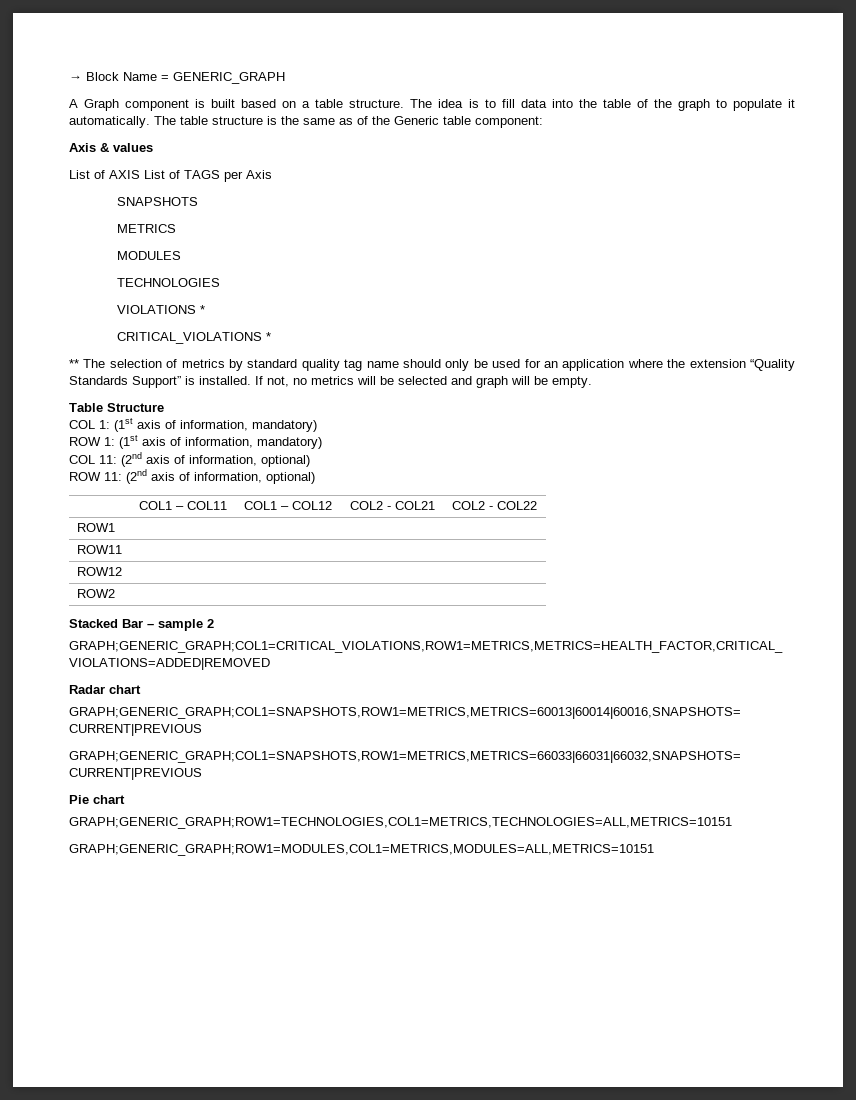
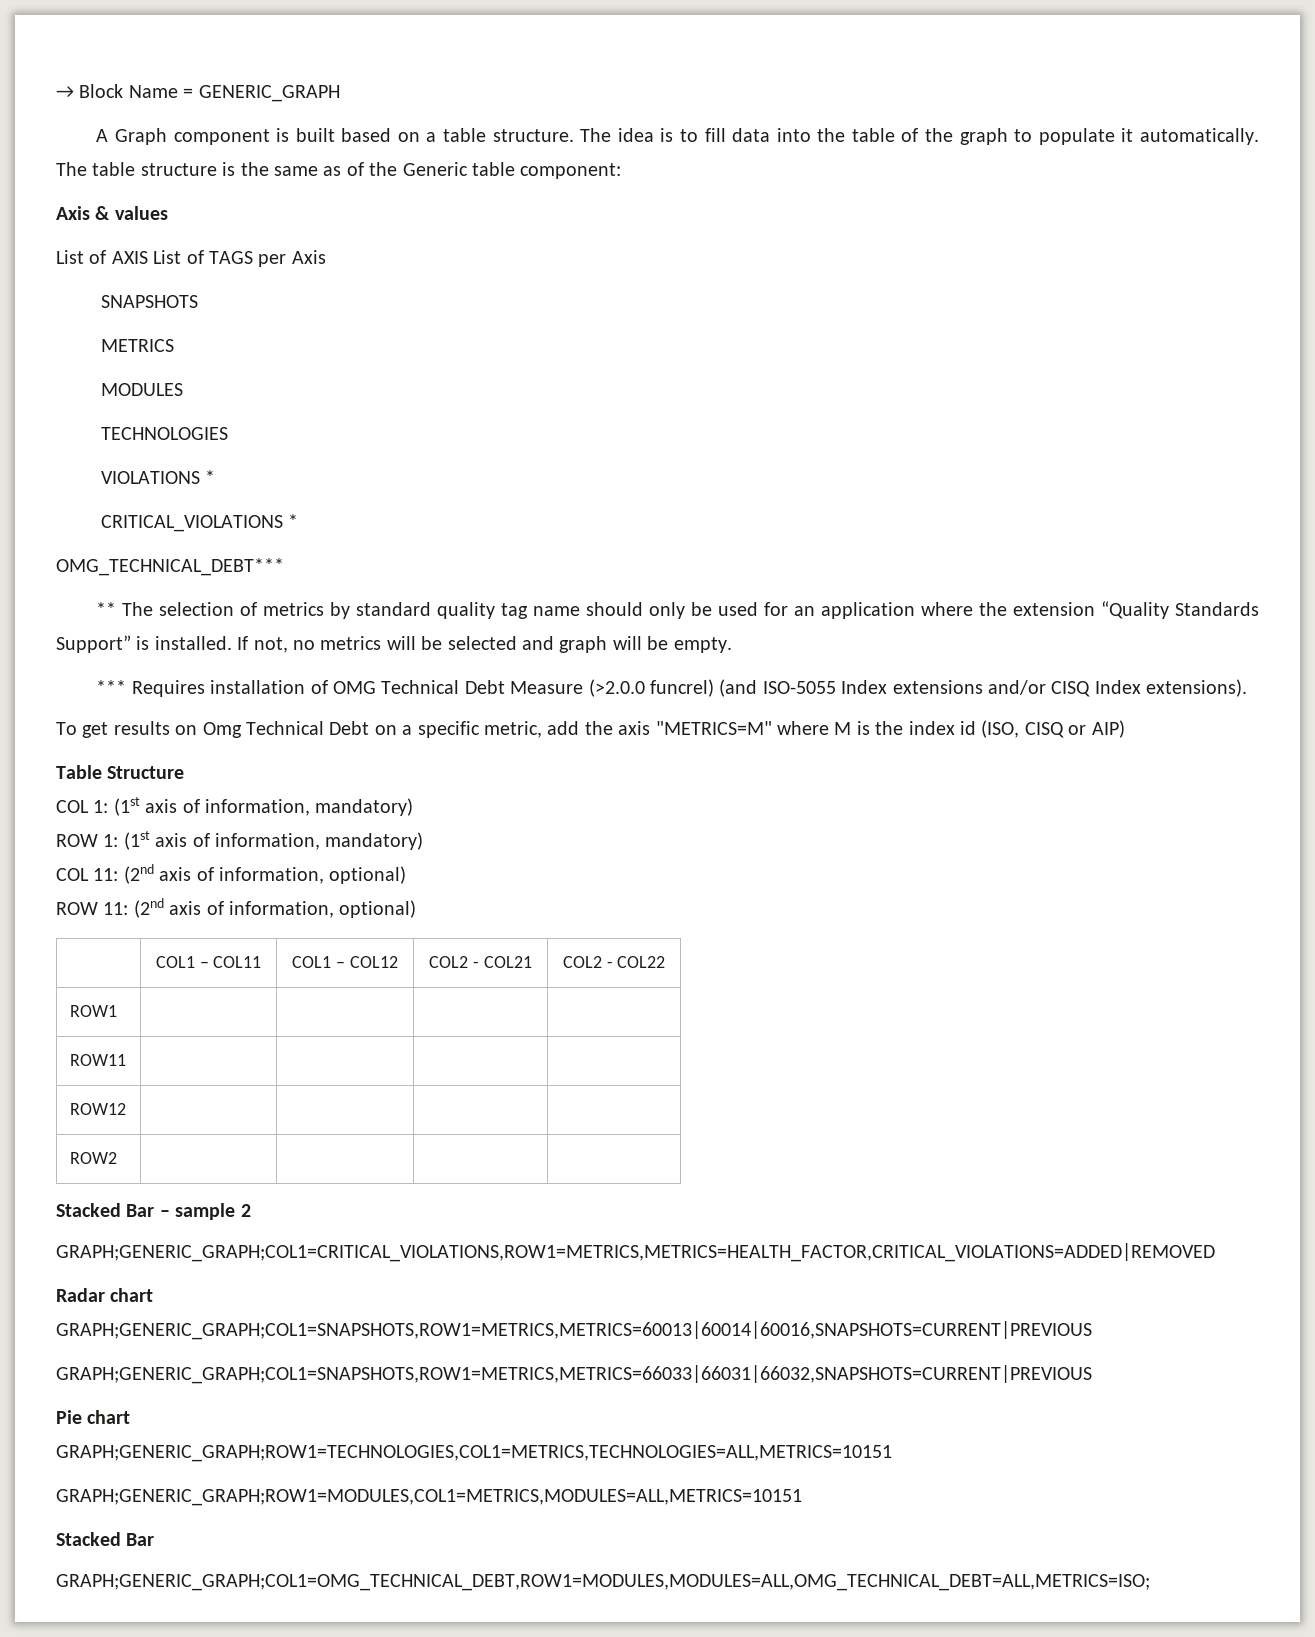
(271, 336) none -> [56,558,284,576] // OMG_TECHNICAL_DEBT***
(592, 382) none -> [96,679,1248,697] [56,720,1125,738] // *** Requires installation of OMG Technical Debt Measure (>2.0.0 funcrel) (and ISO-5055 Index extensions and/or CISQ Index extensions). // To get results on Omg Technical Debt on a specific metric, add the axis "METRICS=M" where M is the index id (ISO, CISQ or AIP)
(654, 850) none -> [56,1532,155,1546] [56,1574,1150,1591] // Stacked Bar // GRAPH;GENERIC_GRAPH;COL1=OMG_TECHNICAL_DEBT,ROW1=MODULES,MODULES=ALL,OMG_TECHNICAL_DEBT=ALL,METRICS=ISO;

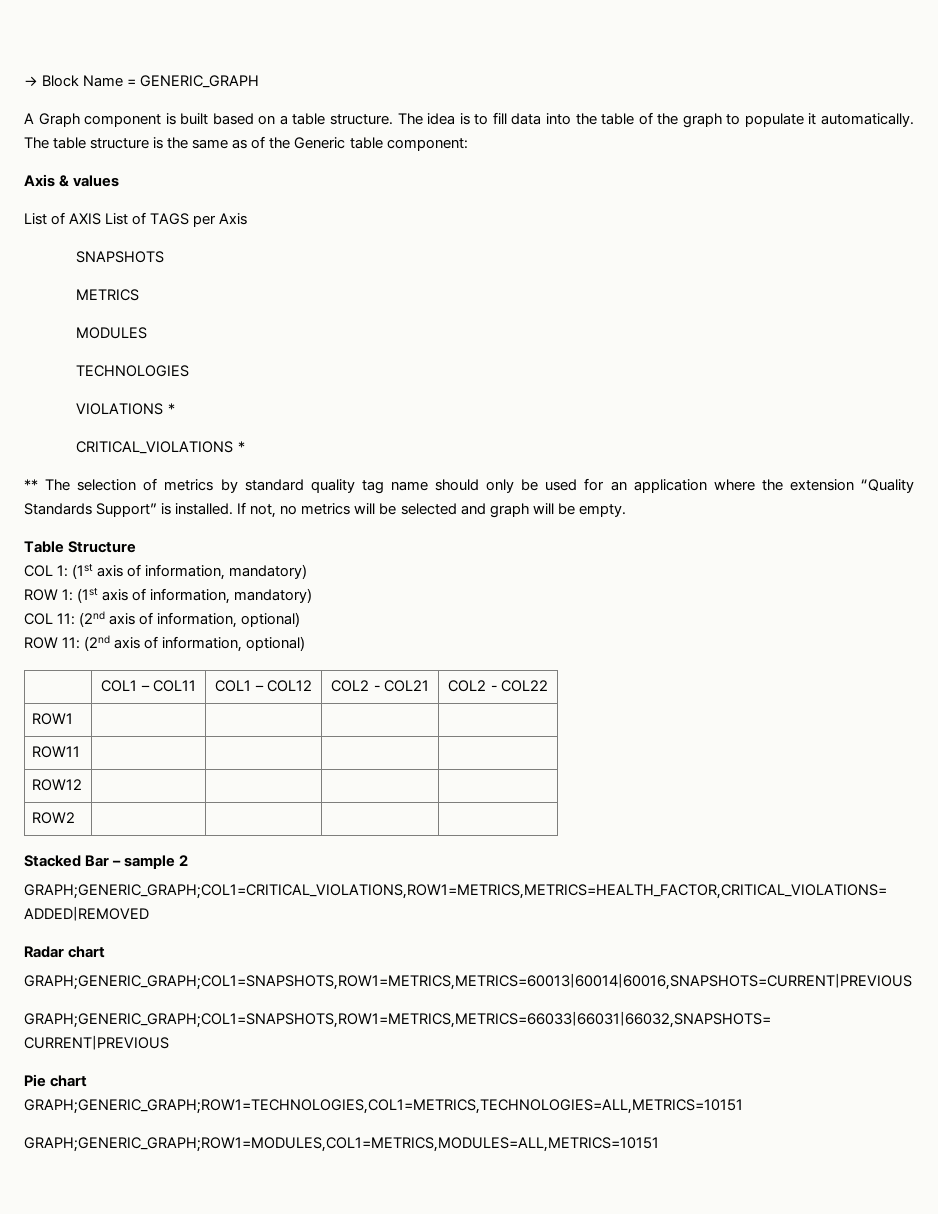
[56,558,284,576] // OMG_TECHNICAL_DEBT*** -> (245, 446) none
[96,679,1248,697] [56,720,1125,738] // *** Requires installation of OMG Technical Debt Measure (>2.0.0 funcrel) (and ISO-5055 Index extensions and/or CISQ Index extensions). // To get results on Omg Technical Debt on a specific metric, add the axis "METRICS=M" where M is the index id (ISO, CISQ or AIP) -> (626, 510) none
[56,1532,155,1546] [56,1574,1150,1591] // Stacked Bar // GRAPH;GENERIC_GRAPH;COL1=OMG_TECHNICAL_DEBT,ROW1=MODULES,MODULES=ALL,OMG_TECHNICAL_DEBT=ALL,METRICS=ISO; -> (659, 1144) none

